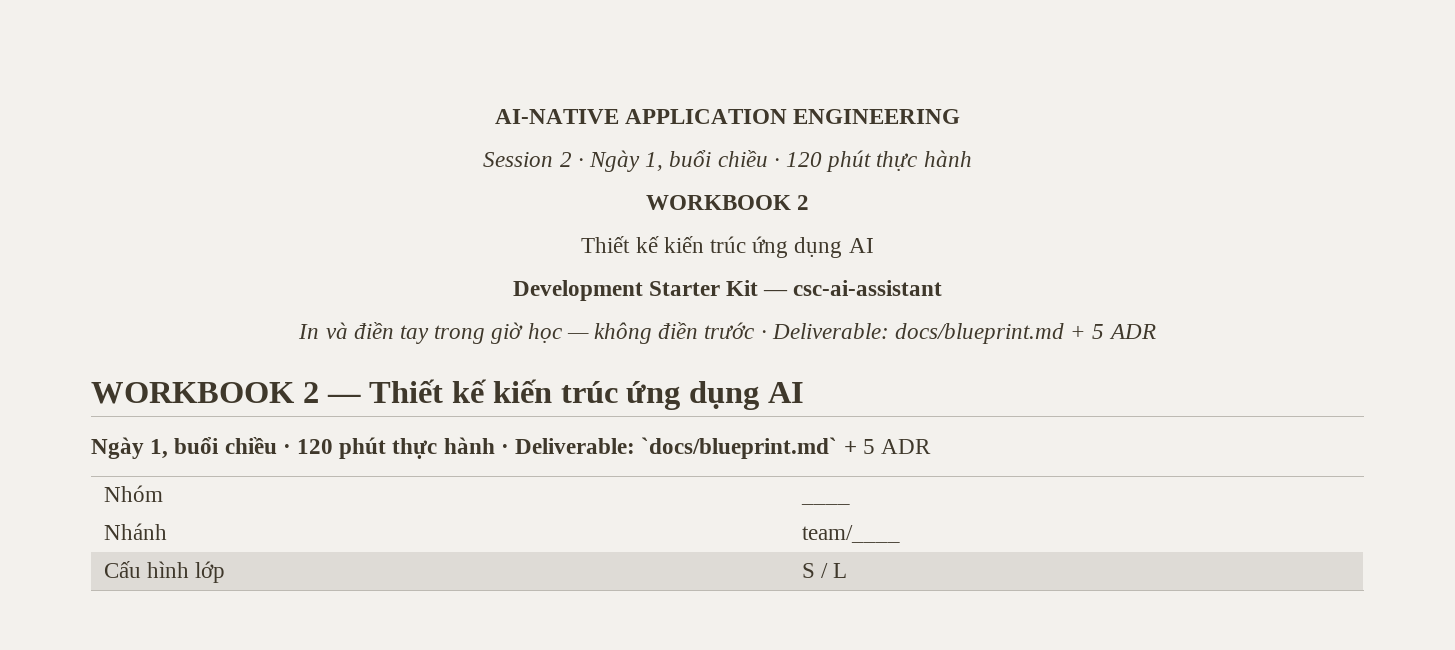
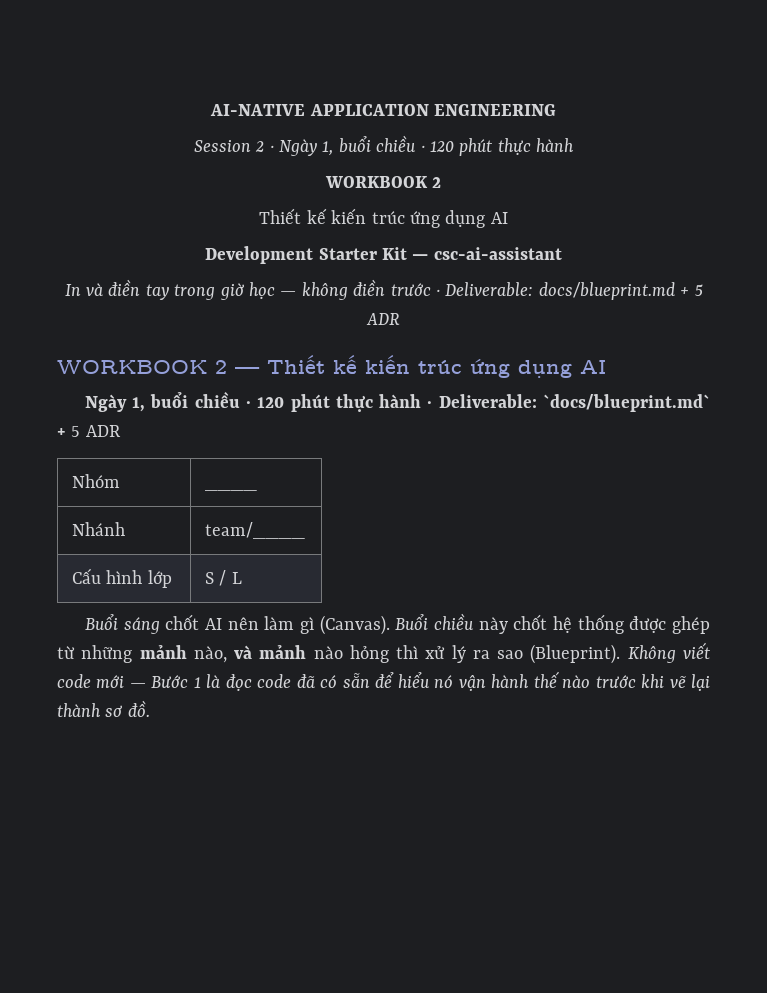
(847, 570) none -> [84,613,710,635] [57,642,710,664] [57,671,711,691] [57,700,150,717] // Buổi sáng chốt AI nên làm gì (Canvas). Buổi chiều này chốt hệ thống được ghép từ những mảnh nào, và mảnh nào hỏng thì xử lý ra sao (Blueprint). Không viết code mới — Bước 1 là đọc code đã có sẵn để hiểu nó vận hành thế nào trước khi vẽ lại thành sơ đồ.

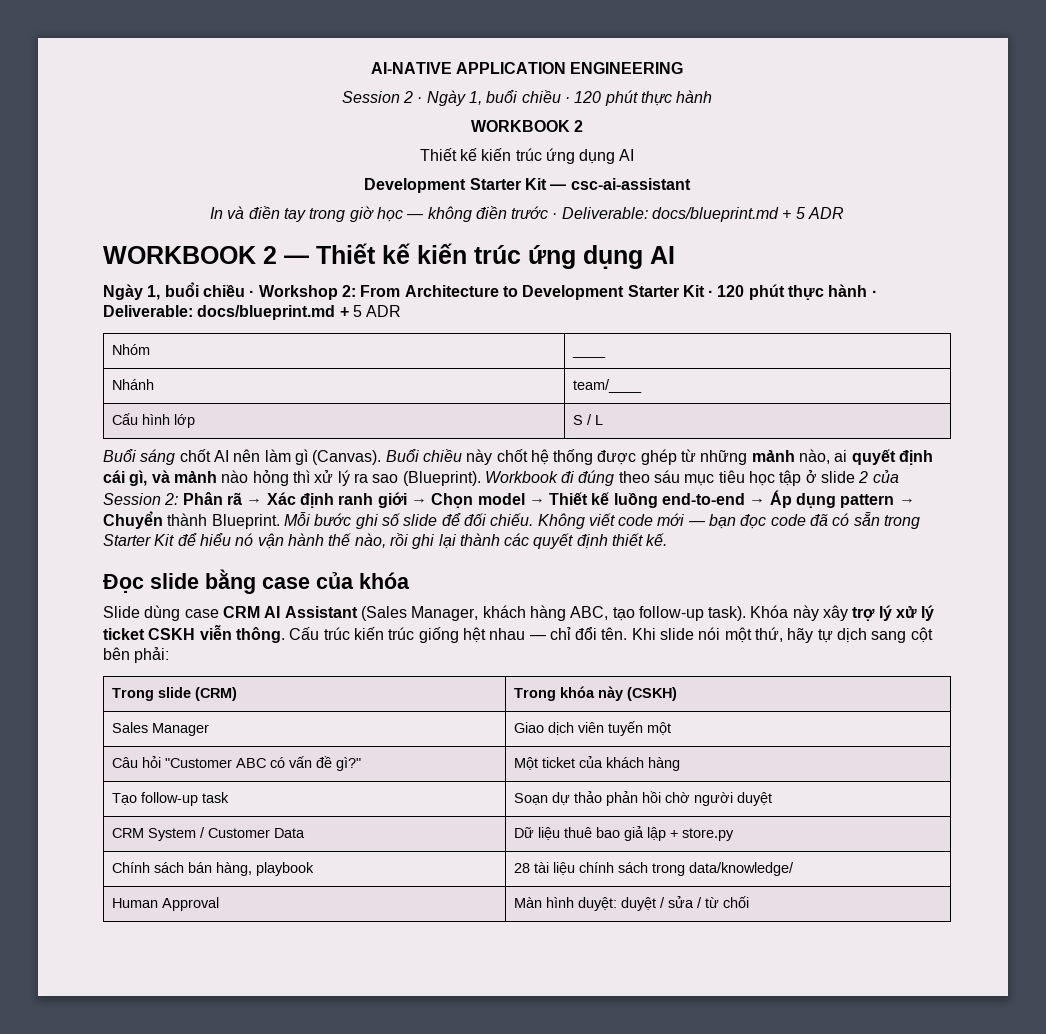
(251, 404) none -> [258,285,714,300] Workshop 2: From Architecture to Development Starter Kit ·
[542,394,710,412] `docs/blueprint.md` -> [197,305,336,320] docs/blueprint.md
(227, 654) none -> [834,449,934,465] [103,470,148,486] ai quyết định cái gì,
(621, 654) none -> [484,470,899,486] [103,490,915,508] [103,511,534,529] Workbook đi đúng theo sáu mục tiêu học tập ở slide 2 của Session 2: Phân rã → Xác định ranh giới → Chọn model → Thiết kế luồng end-to-end → Áp dụng pattern → Chuyển thành Blueprint. Mỗi bước ghi số slide để đối chiếu.
[151,674,221,688] Bước 1 là -> [709,514,737,529] bạn
(370, 680) none -> [884,515,921,529] [103,534,175,546] trong Starter Kit
[562,674,711,691] [57,700,150,717] nào trước khi vẽ lại thành sơ đồ. -> [354,533,668,549] [103,569,410,594] [103,605,935,621] [103,625,933,643] [103,647,170,663] [112,687,238,701] [514,686,678,701] [112,722,210,736] [514,721,672,736] [112,756,362,771] [514,756,681,771] [112,792,230,806] [514,791,773,806] [112,827,306,841] [514,826,735,841] [112,862,315,876] [514,862,795,876] [112,897,220,911] [514,896,750,911] nào, rồi ghi lại thành các quyết định thiết kế. // Đọc slide bằng case của khóa // Slide dùng case CRM AI Assistant (Sales Manager, khách hàng ABC, tạo follow-up task). Khóa này xây trợ lý xử lý ticket CSKH viễn thông. Cấu trúc kiến trúc giống hệt nhau — chỉ đổi tên. Khi slide nói một thứ, hãy tự dịch sang cột bên phải: // Trong slide (CRM) | Trong khóa này (CSKH) // Sales Manager | Giao dịch viên tuyến một // Câu hỏi "Customer ABC có vấn đề gì?" | Một ticket của khách hàng // Tạo follow-up task | Soạn dự thảo phản hồi chờ người duyệt // CRM System / Customer Data | Dữ liệu thuê bao giả lập + store.py // Chính sách bán hàng, playbook | 28 tài liệu chính sách trong data/knowledge/ // Human Approval | Màn hình duyệt: duyệt / sửa / từ chối

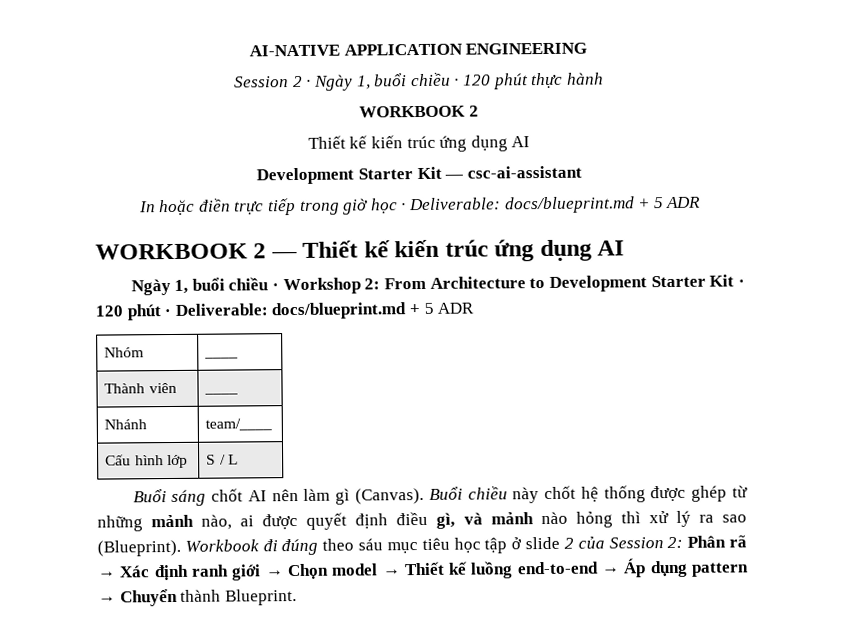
[227,206,549,222] và điền tay trong giờ học — không điền trước -> [159,197,398,216] hoặc điền trực tiếp trong giờ học
[788,284,868,300] thực hành -> (161, 312) none
(607, 356) none -> [104,382,177,394] [204,392,239,395] // Thành viên | ____
[851,449,934,465] [103,470,125,483] quyết định cái -> [262,511,429,530] được quyết định điều
[283,512,921,529] [103,533,668,549] [103,569,410,594] [103,605,935,621] [103,625,933,643] [103,647,170,663] [112,687,238,701] [514,686,678,701] [112,722,210,736] [514,721,672,736] [112,756,362,771] [514,756,681,771] [112,792,230,806] [514,791,773,806] [112,827,306,841] [514,826,735,841] [112,862,315,876] [514,862,795,876] [112,897,220,911] [514,896,750,911] Mỗi bước ghi số slide để đối chiếu. Không viết code mới — bạn đọc code đã có sẵn trong Starter Kit để hiểu nó vận hành thế nào, rồi ghi lại thành các quyết định thiết kế. // Đọc slide bằng case của khóa // Slide dùng case CRM AI Assistant (Sales Manager, khách hàng ABC, tạo follow-up task). Khóa này xây trợ lý xử lý ticket CSKH viễn thông. Cấu trúc kiến trúc giống hệt nhau — chỉ đổi tên. Khi slide nói một thứ, hãy tự dịch sang cột bên phải: // Trong slide (CRM) | Trong khóa này (CSKH) // Sales Manager | Giao dịch viên tuyến một // Câu hỏi "Customer ABC có vấn đề gì?" | Một ticket của khách hàng // Tạo follow-up task | Soạn dự thảo phản hồi chờ người duyệt // CRM System / Customer Data | Dữ liệu thuê bao giả lập + store.py // Chính sách bán hàng, playbook | 28 tài liệu chính sách trong data/knowledge/ // Human Approval | Màn hình duyệt: duyệt / sửa / từ chối -> (297, 597) none

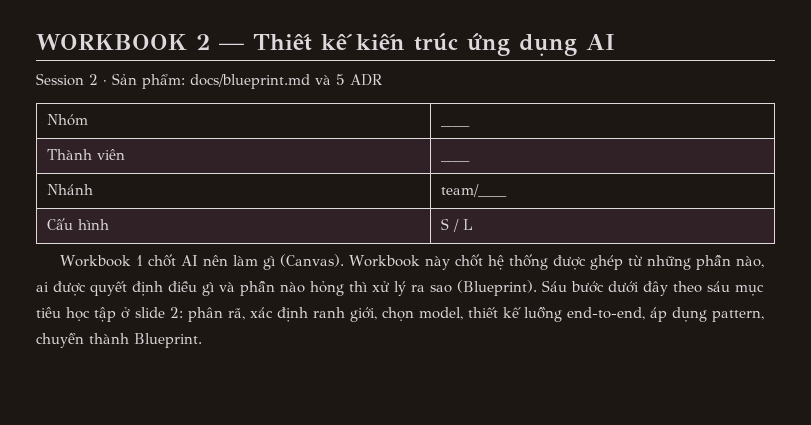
[248,42,588,57] [234,72,604,91] [359,105,479,118] [307,135,531,152] [256,165,582,185] [138,196,702,216] AI-NATIVE APPLICATION ENGINEERING // Session 2 · Ngày 1, buổi chiều · 120 phút thực hành // WORKBOOK 2 // Thiết kế kiến trúc ứng dụng AI // Development Starter Kit — csc-ai-assistant // In hoặc điền trực tiếp trong giờ học · Deliverable: docs/blueprint.md + 5 ADR // -> (36, 42) none
[130,274,745,296] [95,302,420,321] Ngày 1, buổi chiều · Workshop 2: From Architecture to Development Starter Kit · 120 phút · Deliverable: docs/blueprint.md + -> [36,73,331,89] Session 2 · Sản phẩm: docs/blueprint.md và
[166,454,188,469] lớp -> (109, 224) none
[132,489,207,507] Buổi sáng -> [60,255,144,267] Workbook 1
[428,486,508,500] Buổi chiều -> [349,255,421,267] Workbook
[151,514,195,528] mảnh -> [696,255,732,270] phần
[436,512,534,529] gì, và mảnh -> [202,281,275,296] gì và phần
[184,538,319,556] Workbook đi đúng -> [542,280,668,296] Sáu bước dưới đây
[563,535,747,549] [98,558,749,581] [98,588,178,607] 2 của Session 2: Phân rã → Xác định ranh giới → Chọn model → Thiết kế luồng end-to-end → Áp dụng pattern → Chuyển -> [170,306,764,322] [36,333,84,348] 2: phân rã, xác định ranh giới, chọn model, thiết kế luồng end-to-end, áp dụng pattern, chuyển

